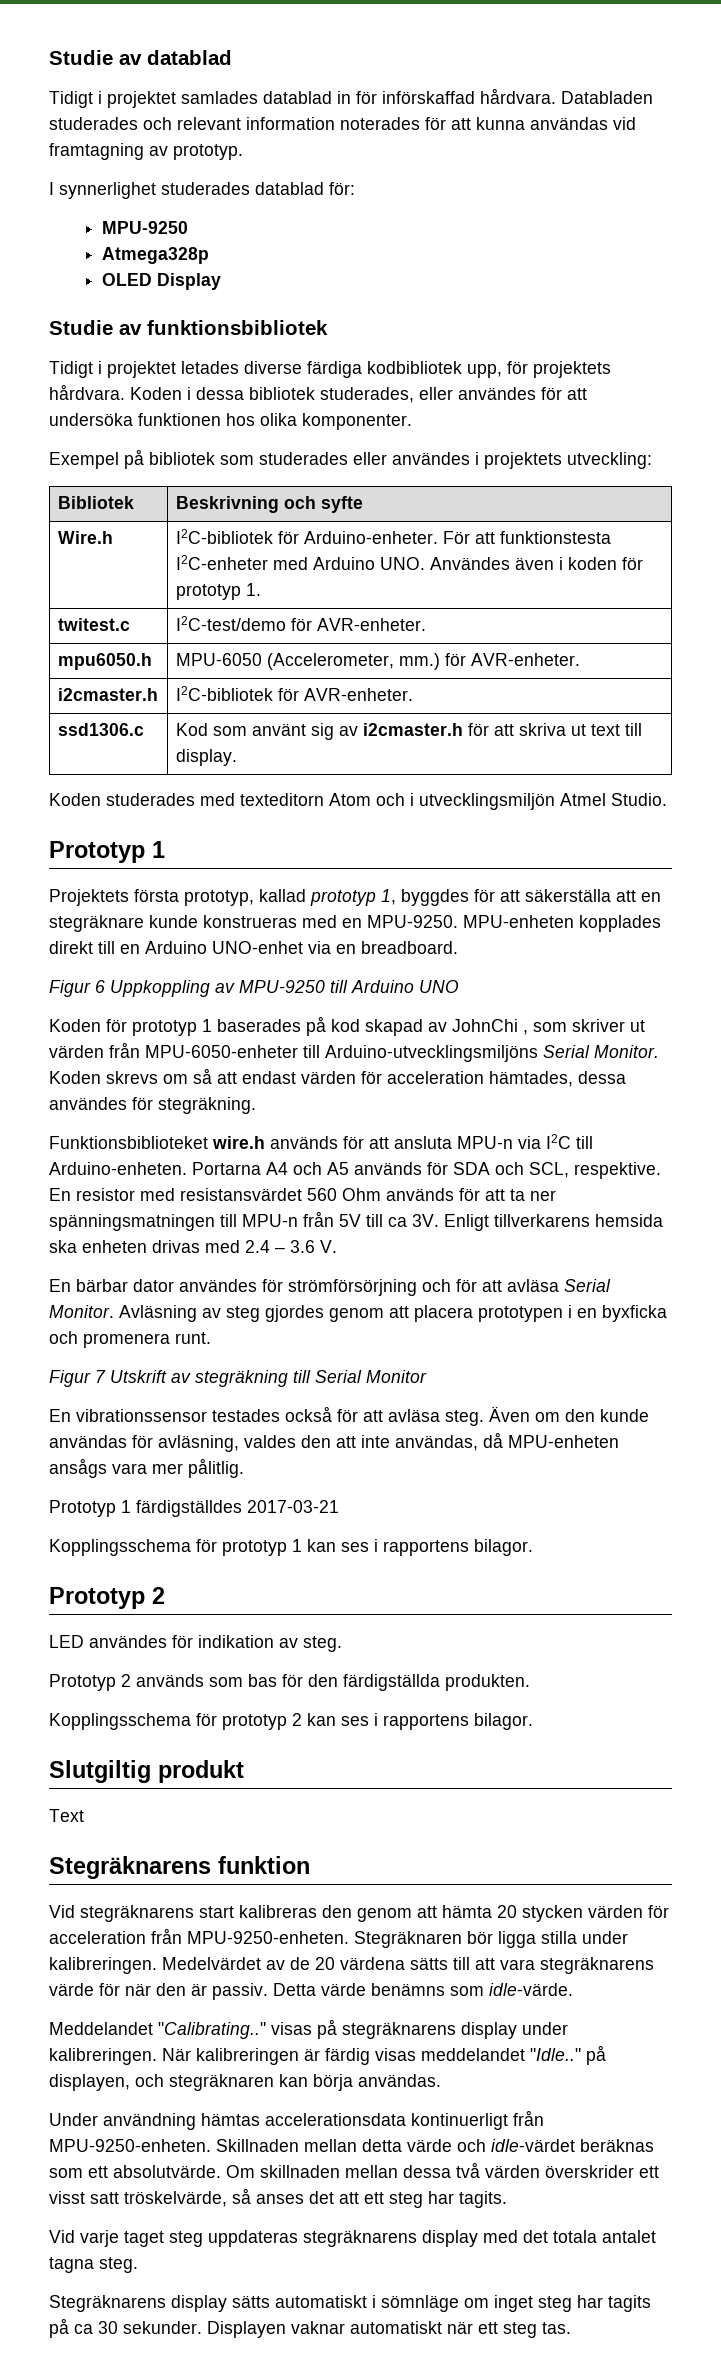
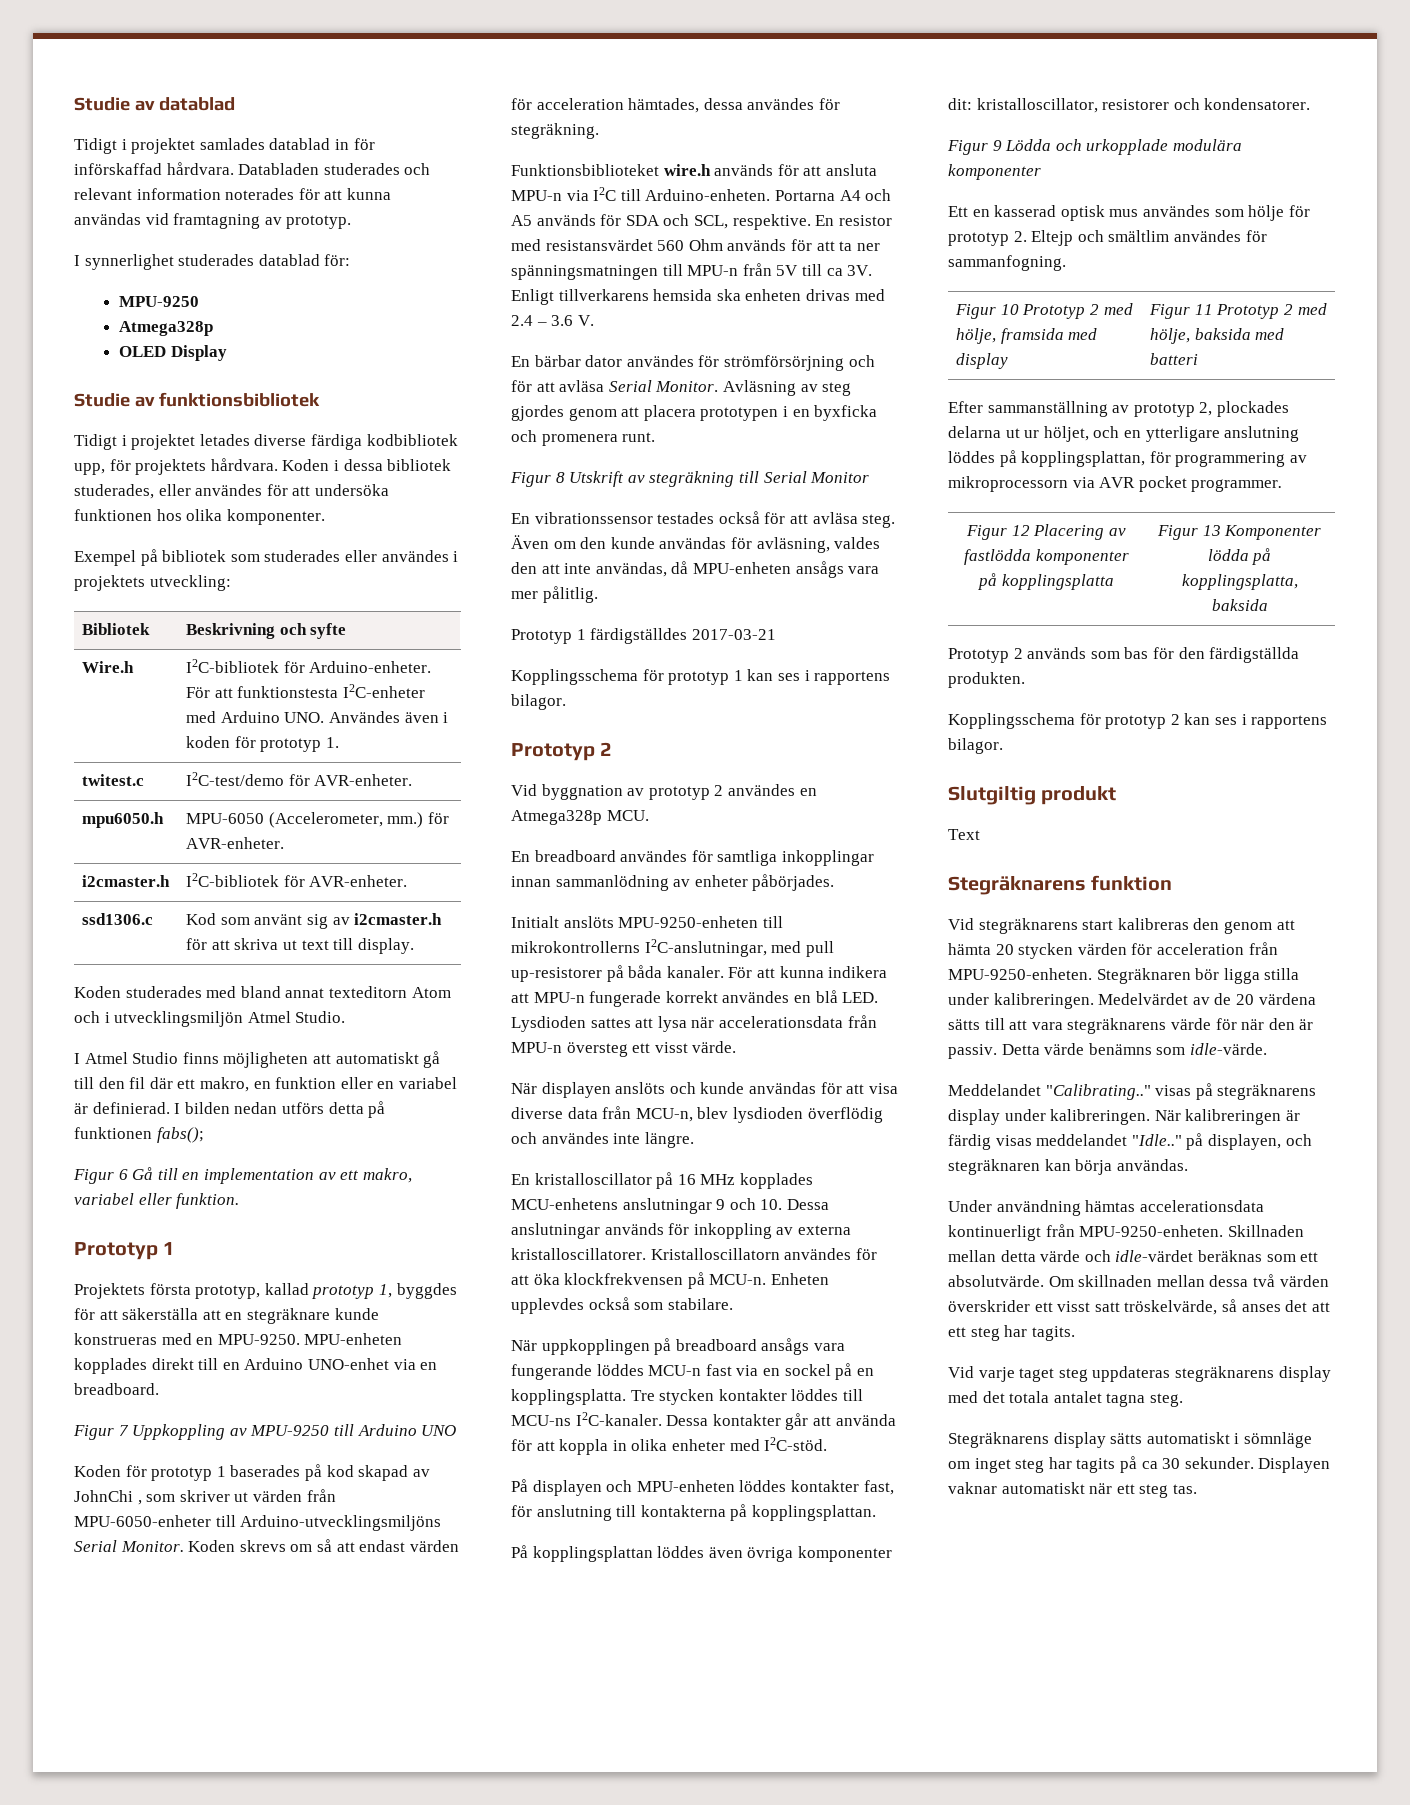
(235, 799) none -> [240,986,325,998] bland annat
(667, 799) none -> [74,1051,441,1068] [74,1077,457,1092] [74,1101,386,1118] [74,1127,204,1143] [73,1167,412,1184] [74,1193,240,1209] // I Atmel Studio finns möjligheten att automatiskt gå till den fil där ett makro, en funktion eller en variabel är definierad. I bilden nedan utförs detta på funktionen fabs(); // Figur 6 Gå till en implementation av ett makro, variabel eller funktion.
[95,980,105,993] 6 -> [118,1425,129,1436] 7
[95,1370,106,1383] 7 -> [555,472,565,483] 8
[49,1635,342,1652] LED användes för indikation av steg. -> [511,784,817,800] [511,810,649,825] [511,850,874,866] [511,874,835,891] [511,916,783,928] [511,939,834,957] [511,965,888,982] [511,990,879,1007] [511,1015,877,1032] [511,1041,737,1057] [511,1082,898,1098] [511,1106,883,1123] [511,1132,694,1148] [511,1172,813,1189] [511,1198,829,1214] [511,1223,851,1239] [511,1248,877,1260] [511,1272,829,1289] [511,1297,733,1314] [511,1338,845,1355] [511,1363,874,1380] [511,1389,863,1405] [511,1412,896,1430] [511,1437,828,1455] [511,1479,894,1496] [511,1504,876,1521] [511,1545,892,1562] [948,98,1311,113] [947,139,1242,155] [948,164,1041,180] [948,205,1310,221] [948,230,1267,246] [948,255,1066,271] [955,303,1133,319] [956,328,1098,344] [956,353,1009,369] [1149,303,1327,319] [1150,328,1285,344] [1150,353,1199,365] [948,401,1289,417] [948,426,1300,442] [948,450,1307,467] [948,476,1283,492] [966,524,1126,540] [964,549,1129,565] [978,573,1114,590] [1156,525,1322,540] [1207,548,1272,565] [1181,574,1298,590] [1211,599,1268,611] Vid byggnation av prototyp 2 användes en Atmega328p MCU. // En breadboard användes för samtliga inkopplingar innan sammanlödning av enheter påbörjades. // Initialt anslöts MPU-9250-enheten till mikrokontrollerns I2C-anslutningar, med pull up-resistorer på båda kanaler. För att kunna indikera att MPU-n fungerade korrekt användes en blå LED. Lysdioden sattes att lysa när accelerationsdata från MPU-n översteg ett visst värde. // När displayen anslöts och kunde användas för att visa diverse data från MCU-n, blev lysdioden överflödig och användes inte längre. // En kristalloscillator på 16 MHz kopplades MCU-enhetens anslutningar 9 och 10. Dessa anslutningar används för inkoppling av externa kristalloscillatorer. Kristalloscillatorn användes för att öka klockfrekvensen på MCU-n. Enheten upplevdes också som stabilare. // När uppkopplingen på breadboard ansågs vara fungerande löddes MCU-n fast via en sockel på en kopplingsplatta. Tre stycken kontakter löddes till MCU-ns I2C-kanaler. Dessa kontakter går att använda för att koppla in olika enheter med I2C-stöd. // På displayen och MPU-enheten löddes kontakter fast, för anslutning till kontakterna på kopplingsplattan. // På kopplingsplattan löddes även övriga komponenter dit: kristalloscillator, resistorer och kondensatorer. // Figur 9 Lödda och urkopplade modulära komponenter // Ett en kasserad optisk mus användes som hölje för prototyp 2. Eltejp och smältlim användes för sammanfogning. // Figur 10 Prototyp 2 med hölje, framsida med display | Figur 11 Prototyp 2 med hölje, baksida med batteri // Efter sammanställning av prototyp 2, plockades delarna ut ur höljet, och en ytterligare anslutning löddes på kopplingsplattan, för programmering av mikroprocessorn via AVR pocket programmer. // Figur 12 Placering av fastlödda komponenter på kopplingsplatta | Figur 13 Komponenter lödda på kopplingsplatta, baksida

